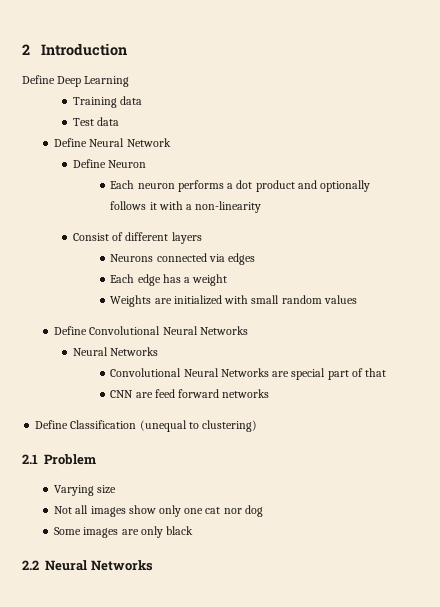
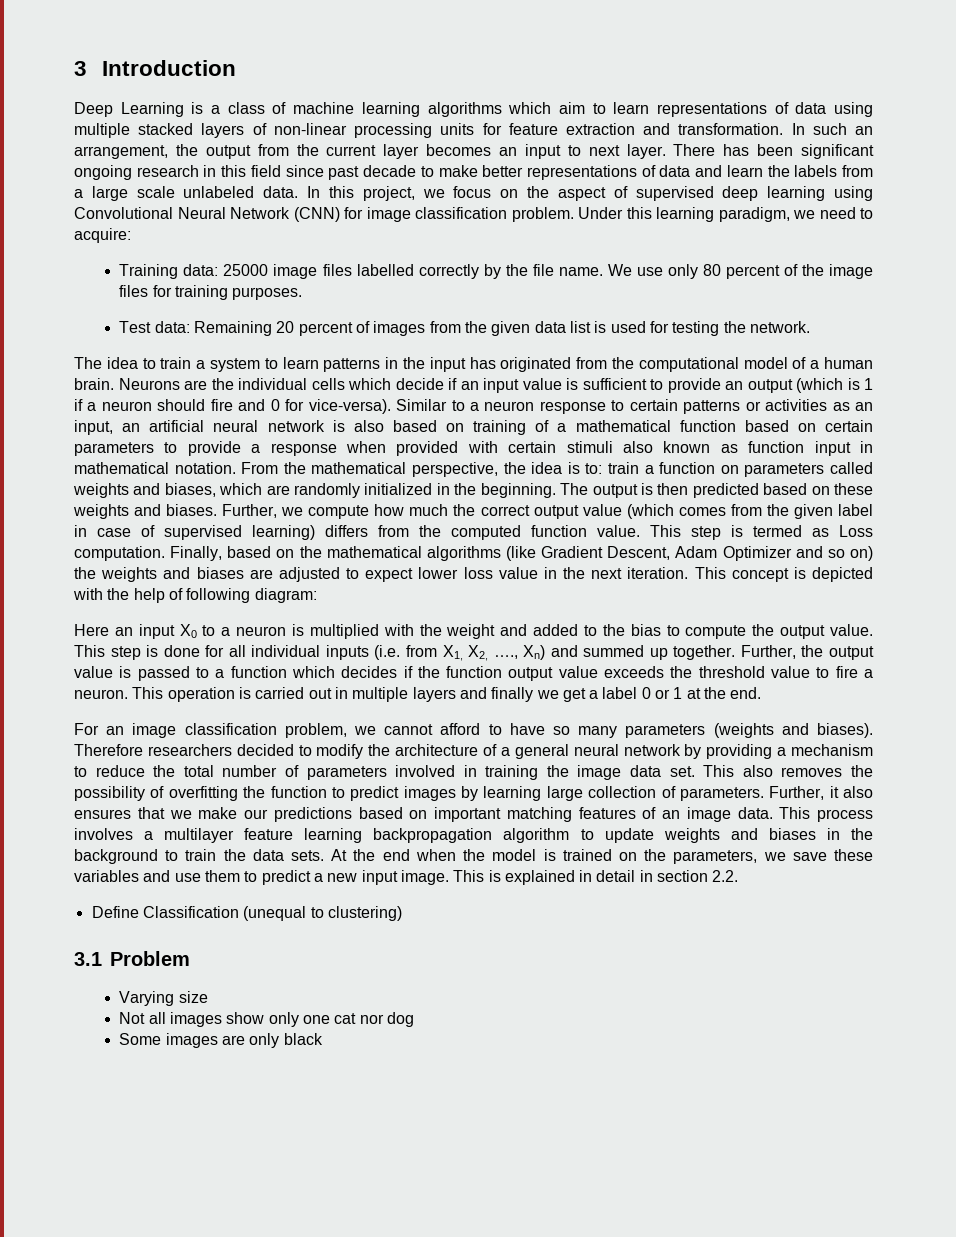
[22,44,30,55] 2 -> [74,61,87,76] 3
[22,75,55,84] Define -> (236, 68) none
[72,96,143,108] [72,117,120,126] [54,138,171,147] [72,159,147,168] [110,180,371,192] [110,201,262,213] [72,232,202,244] [110,253,256,265] [110,274,228,286] [110,295,357,307] [54,326,248,335] [72,347,159,356] [110,368,387,380] [110,389,270,398] // Training data // Test data // Define Neural Network // Define Neuron // Each neuron performs a dot product and optionally follows it with a non-linearity // Consist of different layers // Neurons connected via edges // Each edge has a weight // Weights are initialized with small random values // Define Convolutional Neural Networks // Neural Networks // Convolutional Neural Networks are special part of that // CNN are feed forward networks -> [191,102,873,117] [74,123,873,138] [74,144,874,159] [74,165,873,180] [74,186,874,201] [74,207,873,222] [74,228,131,243] [119,264,874,279] [119,285,303,300] [119,321,810,336] [74,357,873,372] [74,378,873,393] [74,399,874,414] [74,420,873,435] [74,441,873,456] [74,462,874,477] [73,483,873,498] [73,504,873,519] [74,525,873,540] [74,546,873,561] [74,567,873,582] [73,588,317,603] [74,624,874,639] [74,645,874,661] [74,666,873,681] [74,687,762,702] [74,723,874,738] [74,744,874,759] [74,765,874,780] [74,786,873,801] [74,807,873,822] [74,828,874,843] [74,849,873,864] [74,870,739,885] is a class of machine learning algorithms which aim to learn representations of data using multiple stacked layers of non-linear processing units for feature extraction and transformation. In such an arrangement, the output from the current layer becomes an input to next layer. There has been significant ongoing research in this field since past decade to make better representations of data and learn the labels from a large scale unlabeled data. In this project, we focus on the aspect of supervised deep learning using Convolutional Neural Network (CNN) for image classification problem. Under this learning paradigm, we need to acquire: // Training data: 25000 image files labelled correctly by the file name. We use only 80 percent of the image files for training purposes. // Test data: Remaining 20 percent of images from the given data list is used for testing the network. // The idea to train a system to learn patterns in the input has originated from the computational model of a human brain. Neurons are the individual cells which decide if an input value is sufficient to provide an output (which is 1 if a neuron should fire and 0 for vice-versa). Similar to a neuron response to certain patterns or activities as an input, an artificial neural network is also based on training of a mathematical function based on certain parameters to provide a response when provided with certain stimuli also known as function input in mathematical notation. From the mathematical perspective, the idea is to: train a function on parameters called weights and biases, which are randomly initialized in the beginning. The output is then predicted based on these weights and biases. Further, we compute how much the correct output value (which comes from the given label in case of supervised learning) differs from the computed function value. This step is termed as Loss computation. Finally, based on the mathematical algorithms (like Gradient Descent, Adam Optimizer and so on) the weights and biases are adjusted to expect lower loss value in the next iteration. This concept is depicted with the help of following diagram: // Here an input X0 to a neuron is multiplied with the weight and added to the bias to compute the output value. This step is done for all individual inputs (i.e. from X1, X2, …., Xn) and summed up together. Further, the output value is passed to a function which decides if the function output value exceeds the threshold value to fire a neuron. This operation is carried out in multiple layers and finally we get a label 0 or 1 at the end. // For an image classification problem, we cannot afford to have so many parameters (weights and biases). Therefore researchers decided to modify the architecture of a general neural network by providing a mechanism to reduce the total number of parameters involved in training the image data set. This also removes the possibility of overfitting the function to predict images by learning large collection of parameters. Further, it also ensures that we make our predictions based on important matching features of an image data. This process involves a multilayer feature learning backpropagation algorithm to update weights and biases in the background to train the data sets. At the end when the model is trained on the parameters, we save these variables and use them to predict a new input image. This is explained in detail in section 2.2.
[22,454,38,464] 2.1 -> [74,952,102,966] 3.1
[22,560,153,571] // 2.2 Neural Networks -> (323, 1039) none

